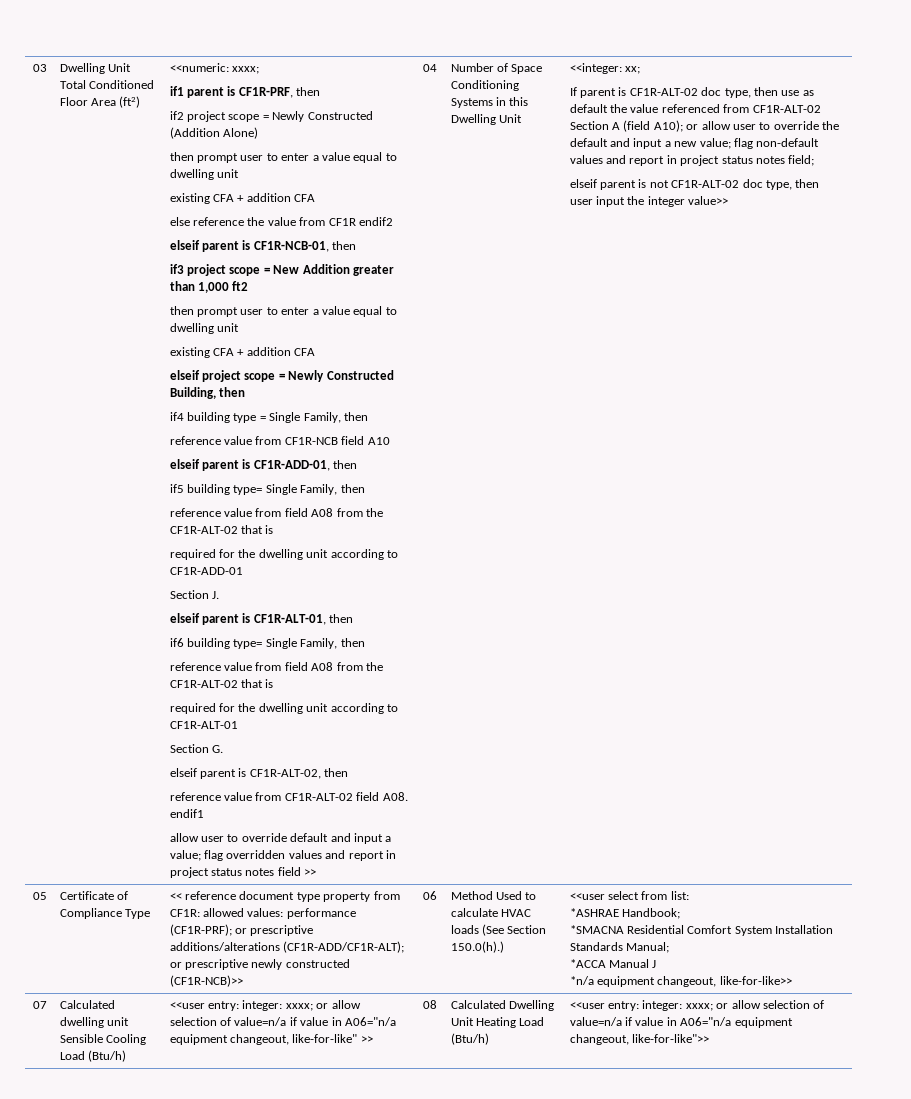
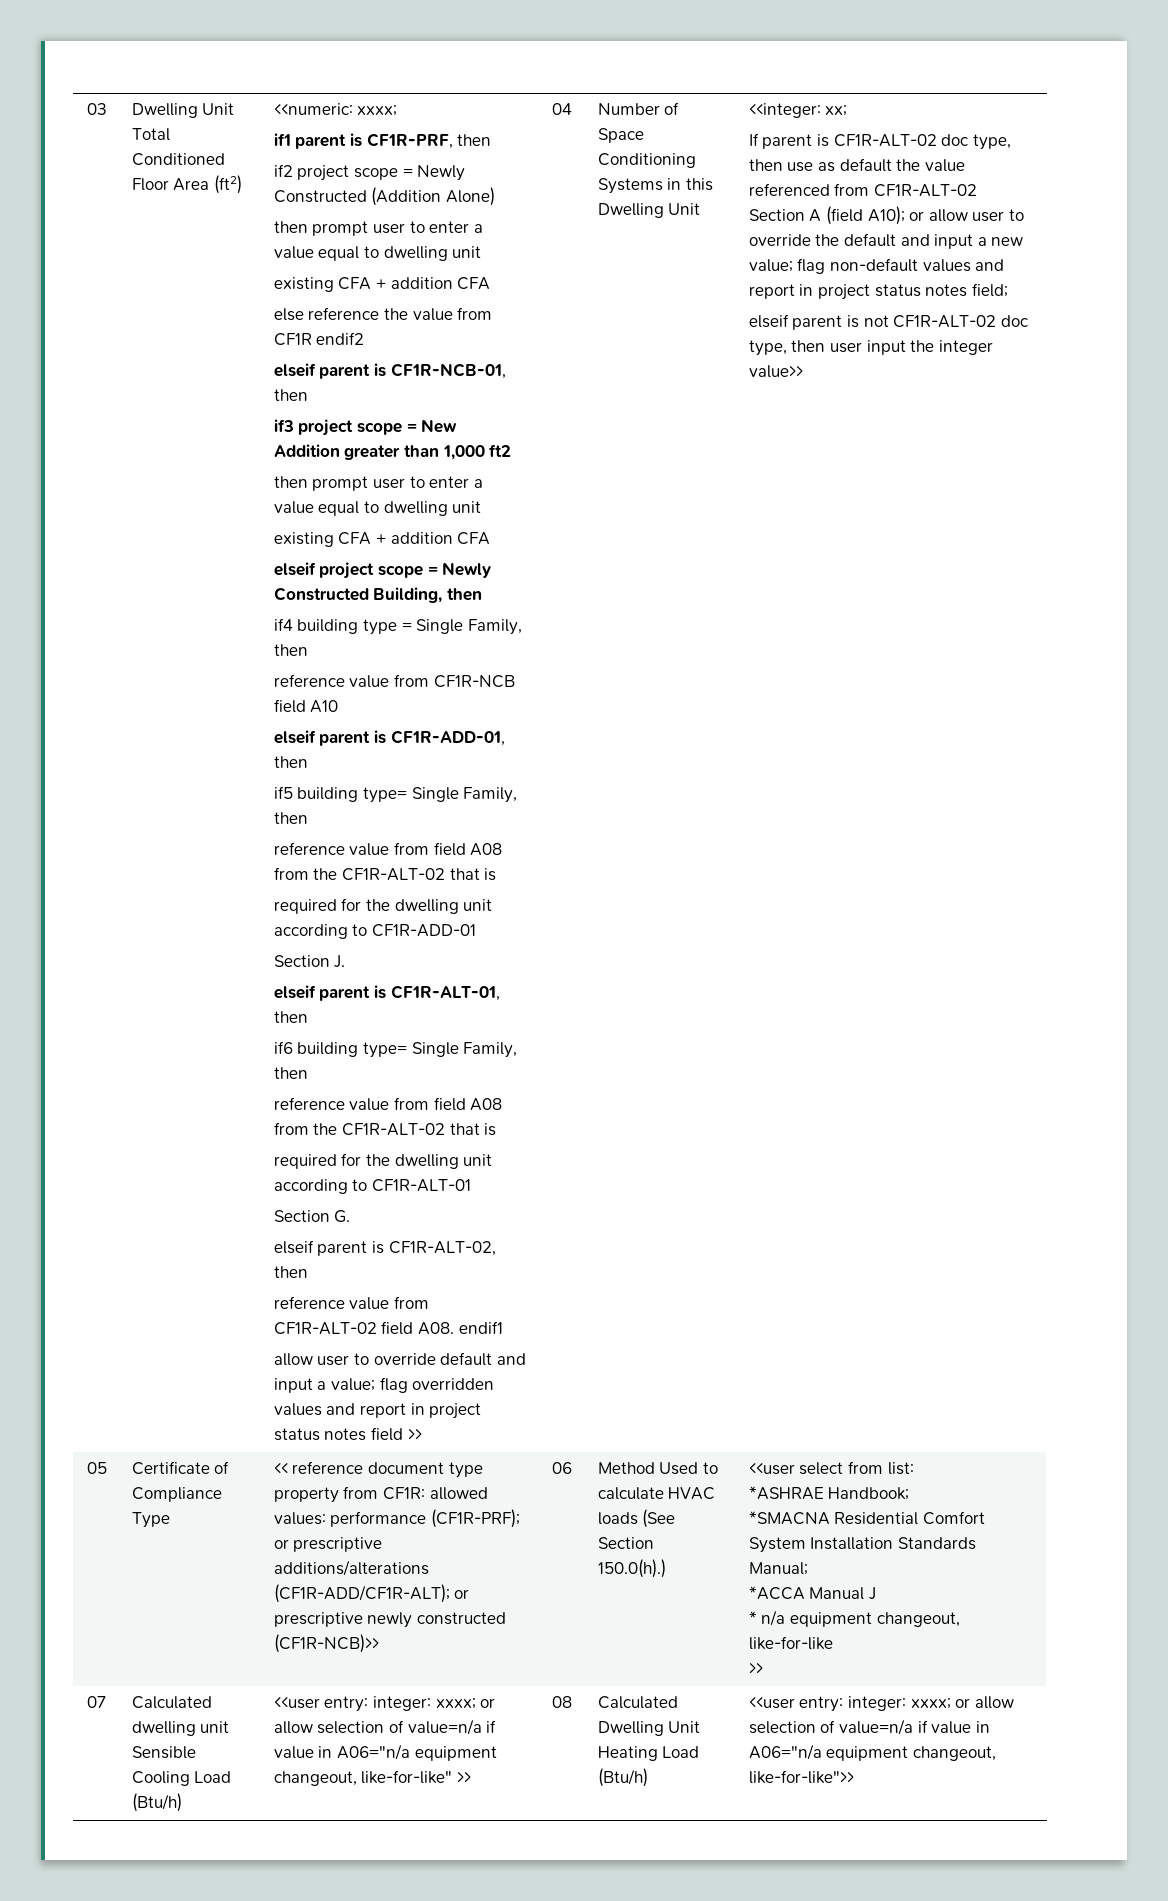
[569,976,792,987] *n/a equipment changeout, like-for-like>> -> [748,1610,960,1627] [748,1636,833,1650] [748,1663,763,1674] * n/a equipment changeout, like-for-like // >>

